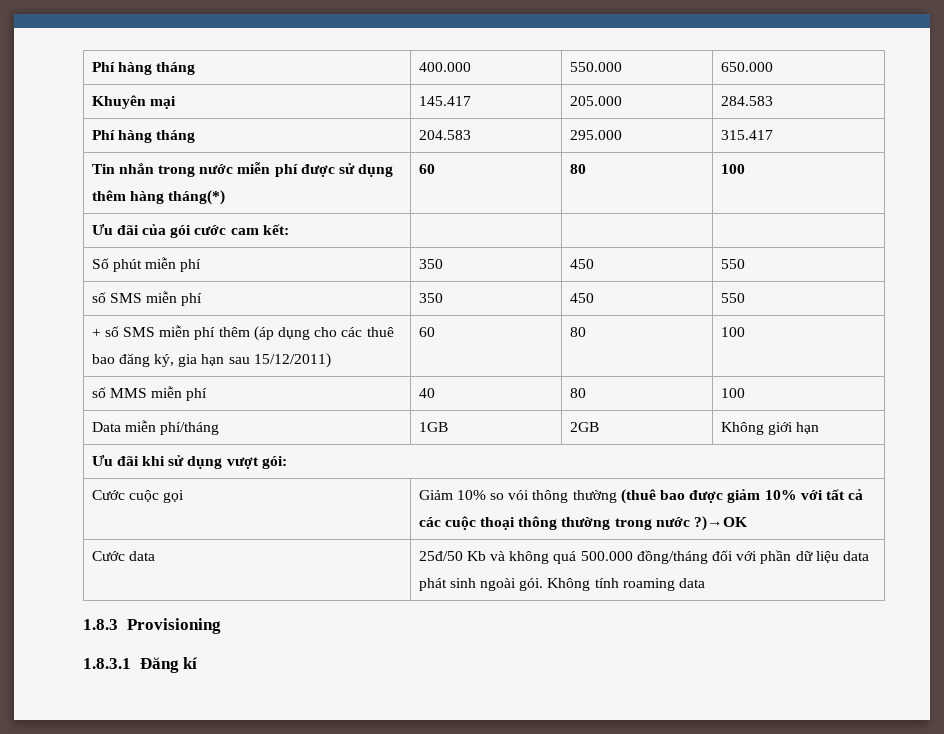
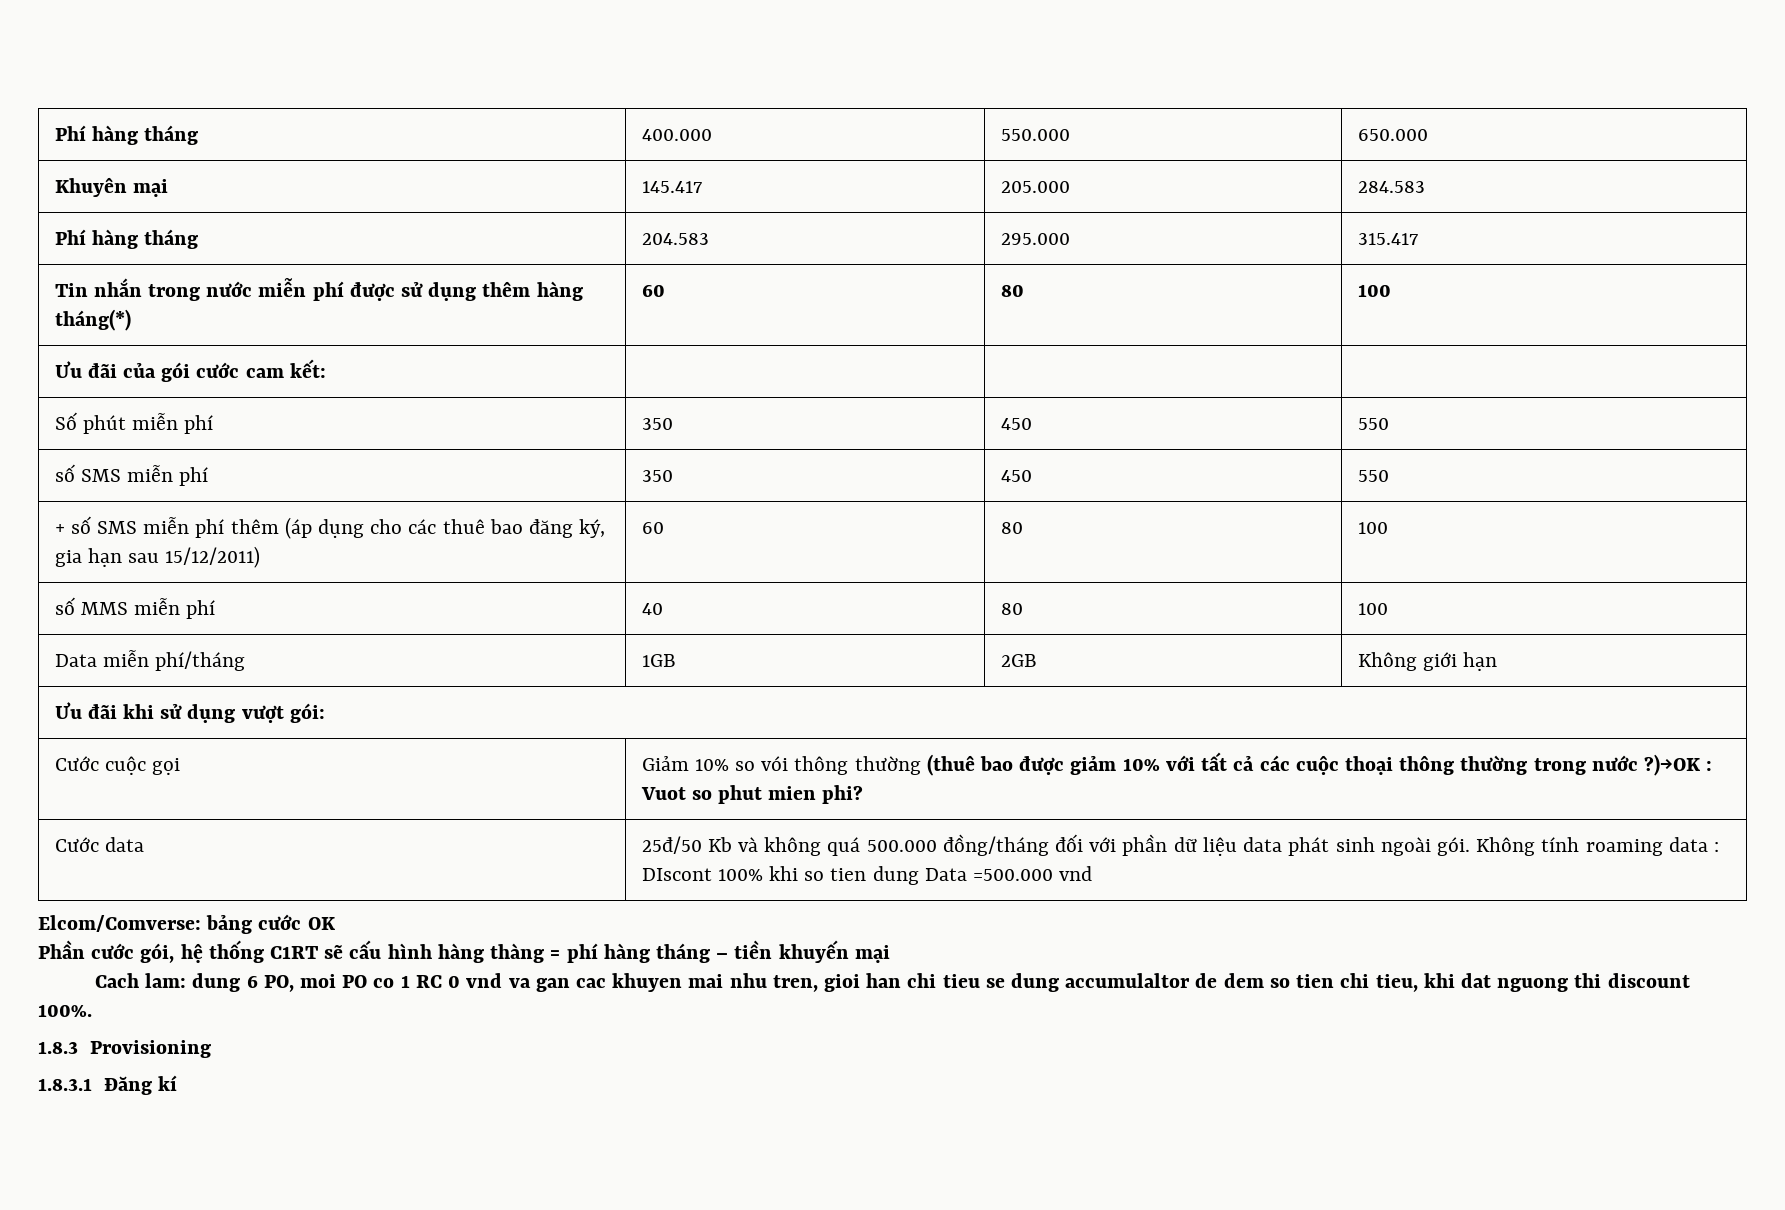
(748, 523) none -> [1706,761,1713,771] [640,785,864,804] : Vuot so phut mien phi?
(706, 583) none -> [1714,842,1720,852] [641,866,1093,885] [38,914,335,934] [38,940,890,963] [94,973,1690,992] [38,1004,92,1017] : DIscont 100% khi so tien dung Data =500.000 vnd // Elcom/Comverse: bảng cước OK // Phần cước gói, hệ thống C1RT sẽ cấu hình hàng thàng = phí hàng tháng – tiền khuyến mại // Cach lam: dung 6 PO, moi PO co 1 RC 0 vnd va gan cac khuyen mai nhu tren, gioi han chi tieu se dung accumulaltor de dem so tien chi tieu, khi dat nguong thi discount 100%.

